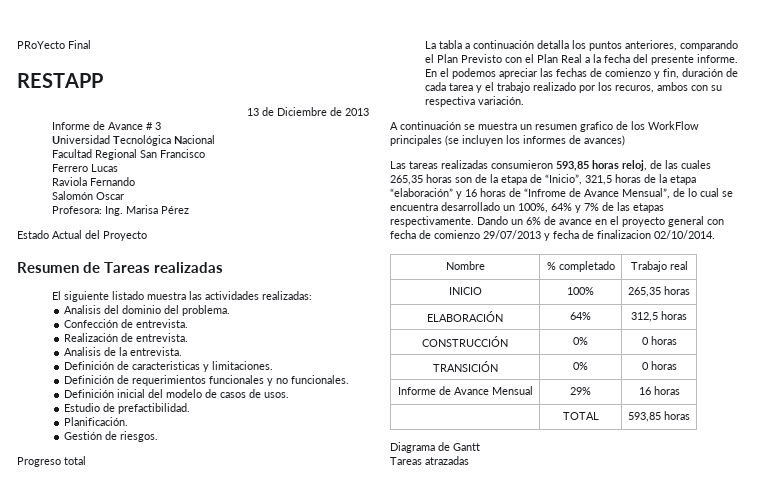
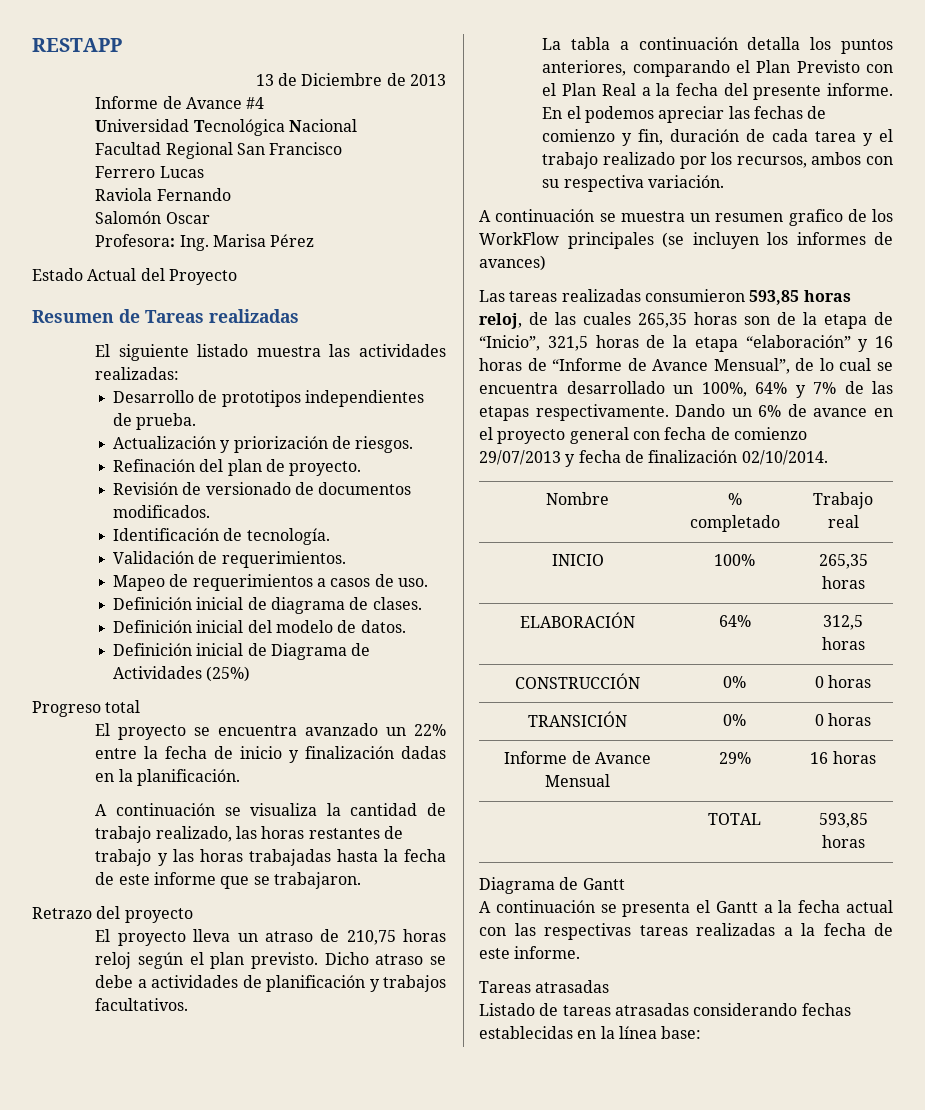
[17,40,91,49] PRoYecto Final // -> (32, 45) none
[145,122,161,130] # 3 -> [246,97,265,109] #4
[63,305,230,316] [63,319,188,328] [63,333,188,342] [63,347,182,356] [63,361,273,372] [63,375,349,386] Analisis del dominio del problema. // Confección de entrevista. // Realización de entrevista. // Analisis de la entrevista. // Definición de caracteristicas y limitaciones. // Definición de requerimientos funcionales y no funcionales. -> [113,390,425,407] [113,413,197,430] [113,436,414,453] [113,459,362,476] [113,482,412,495] [113,505,211,518] [113,528,330,545] [113,551,346,568] [113,574,428,591] [113,597,422,614] Desarrollo de prototipos independientes de prueba. // Actualización y priorización de riesgos. // Refinación del plan de proyecto. // Revisión de versionado de documentos modificados. // Identificación de tecnología. // Validación de requerimientos. // Mapeo de requerimientos a casos de uso. // Definición inicial de diagrama de clases.
[219,389,289,398] [63,403,190,414] [63,417,128,426] [63,431,158,442] [17,456,86,467] casos de usos. // Estudio de prefactibilidad. // Planificación. // Gestión de riesgos. // Progreso total -> [360,620,406,633] [113,643,371,660] [113,666,251,682] [32,700,141,717] [95,723,447,740] [95,746,446,763] [95,769,241,786] [95,803,446,816] [95,826,404,843] [95,849,446,866] [95,872,362,889] [32,906,193,923] [95,929,447,946] [95,952,446,969] [95,975,447,992] [95,998,189,1011] datos. // Definición inicial de Diagrama de Actividades (25%) // Progreso total // El proyecto se encuentra avanzado un 22% entre la fecha de inicio y finalización dadas en la planificación. // A continuación se visualiza la cantidad de trabajo realizado, las horas restantes de trabajo y las horas trabajadas hasta la fecha de este informe que se trabajaron. // Retrazo del proyecto // El proyecto lleva un atraso de 210,75 horas reloj según el plan previsto. Dicho atraso se debe a actividades de planificación y trabajos facultativos.
[614,85,654,93] recuros, -> [736,156,807,168] recursos,
[524,188,566,197] “Infrome -> [552,358,623,371] “Informe
[597,230,651,239] finalizacion -> [648,450,738,463] finalización
[390,456,469,465] Tareas atrazadas -> [479,900,893,917] [479,923,893,940] [479,946,581,959] [479,980,610,993] [479,1003,851,1016] [479,1026,702,1039] A continuación se presenta el Gantt a la fecha actual con las respectivas tareas realizadas a la fecha de este informe. // Tareas atrasadas // Listado de tareas atrasadas considerando fechas establecidas en la línea base:

